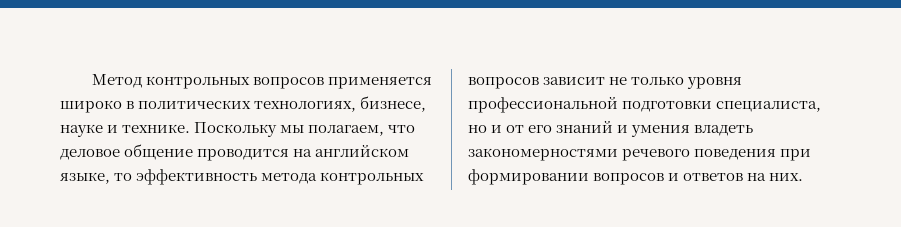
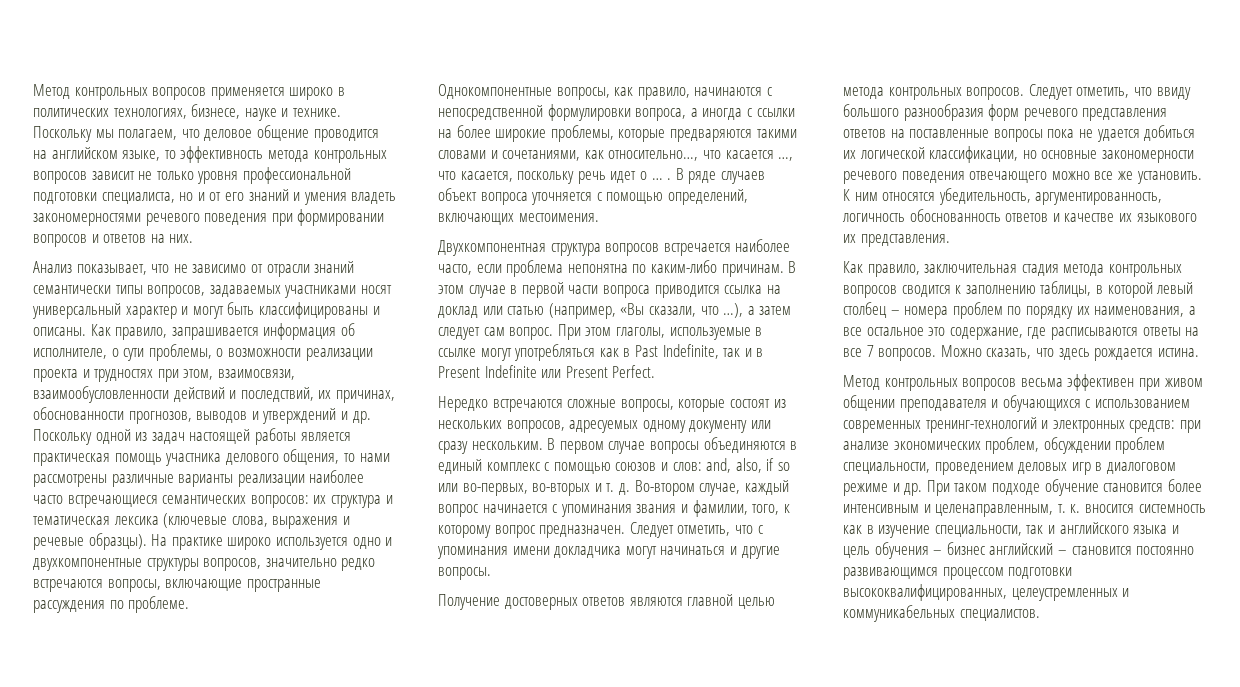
(804, 177) none -> [33,261,355,277] [33,285,392,298] [32,302,380,319] [33,323,355,340] [33,344,373,361] [33,369,295,382] [33,386,395,403] [33,407,371,424] [33,428,351,445] [33,449,390,466] [33,470,365,487] [33,495,393,508] [33,513,350,529] [33,533,393,550] [33,558,376,571] [33,579,321,592] [33,596,190,613] [438,84,772,100] [438,104,795,121] [438,125,797,142] [438,150,794,161] [438,168,765,184] [438,188,748,205] [438,213,599,225] [438,239,791,256] [438,260,797,277] [438,282,781,298] [438,303,792,319] [438,324,763,340] [438,344,764,361] [438,365,656,378] [438,396,786,412] [438,420,771,433] [438,437,798,454] [438,458,790,474] [438,480,789,496] [438,500,790,517] [438,522,763,538] [437,546,780,559] [438,567,491,580] [438,594,775,610] [843,84,1191,100] [843,104,1168,121] [843,125,1196,142] [843,146,1194,163] [843,171,1202,184] [843,188,1163,205] [842,209,1197,222] [843,234,950,247] [843,261,1182,277] [843,281,1194,298] [843,302,1196,319] [843,327,1200,340] [843,345,1199,361] [843,374,1203,391] [843,395,1190,412] [843,417,1201,433] [843,437,1166,454] [843,462,1176,475] [843,479,1202,496] [843,504,1206,517] [843,522,1179,538] [843,542,1195,559] [843,567,1073,580] [843,584,1130,601] [843,605,1040,622] // Анализ показывает, что не зависимо от отрасли знаний семантически типы вопросов, задаваемых участниками носят универсальный характер и могут быть классифицированы и описаны. Как правило, запрашивается информация об исполнителе, о сути проблемы, о возможности реализации проекта и трудностях при этом, взаимосвязи, взаимообусловленности действий и последствий, их причинах, обоснованности прогнозов, выводов и утверждений и др. Поскольку одной из задач настоящей работы является практическая помощь участника делового общения, то нами рассмотрены различные варианты реализации наиболее часто встречающиеся семантических вопросов: их структура и тематическая лексика (ключевые слова, выражения и речевые образцы). На практике широко используется одно и двухкомпонентные структуры вопросов, значительно редко встречаются вопросы, включающие пространные рассуждения по проблеме. // Однокомпонентные вопросы, как правило, начинаются с непосредственной формулировки вопроса, а иногда с ссылки на более широкие проблемы, которые предваряются такими словами и сочетаниями, как относительно…, что касается …, что касается, поскольку речь идет о … . В ряде случаев объект вопроса уточняется с помощью определений, включающих местоимения. // Двухкомпонентная структура вопросов встречается наиболее часто, если проблема непонятна по каким-либо причинам. В этом случае в первой части вопроса приводится ссылка на доклад или статью (например, «Вы сказали, что …), а затем следует сам вопрос. При этом глаголы, используемые в ссылке могут употребляться как в Past Indefinite, так и в Present Indefinite или Present Perfect. // Нередко встречаются сложные вопросы, которые состоят из нескольких вопросов, адресуемых одному документу или сразу нескольким. В первом случае вопросы объединяются в единый комплекс с помощью союзов и слов: and, also, if so или во-первых, во-вторых и т. д. Во-втором случае, каждый вопрос начинается с упоминания звания и фамилии, того, к которому вопрос предназначен. Следует отметить, что с упоминания имени докладчика могут начинаться и другие вопросы. // Получение достоверных ответов являются главной целью метода контрольных вопросов. Следует отметить, что ввиду большого разнообразия форм речевого представления ответов на поставленные вопросы пока не удается добиться их логической классификации, но основные закономерности речевого поведения отвечающего можно все же установить. К ним относятся убедительность, аргументированность, логичность обоснованность ответов и качестве их языкового их представления. // Как правило, заключительная стадия метода контрольных вопросов сводится к заполнению таблицы, в которой левый столбец – номера проблем по порядку их наименования, а все остальное это содержание, где расписываются ответы на все 7 вопросов. Можно сказать, что здесь рождается истина. // Метод контрольных вопросов весьма эффективен при живом общении преподавателя и обучающихся с использованием современных тренинг-технологий и электронных средств: при анализе экономических проблем, обсуждении проблем специальности, проведением деловых игр в диалоговом режиме и др. При таком подходе обучение становится более интенсивным и целенаправленным, т. к. вносится системность как в изучение специальности, так и английского языка и цель обучения – бизнес английский – становится постоянно развивающимся процессом подготовки высококвалифицированных, целеустремленных и коммуникабельных специалистов.

